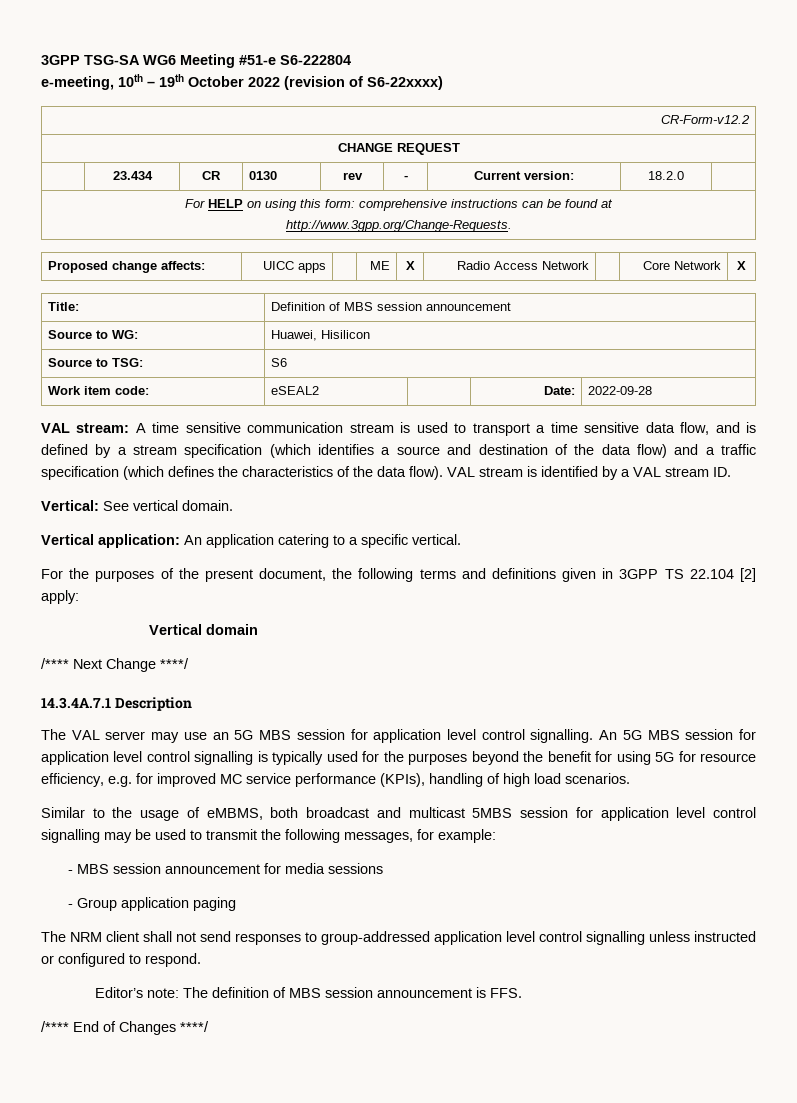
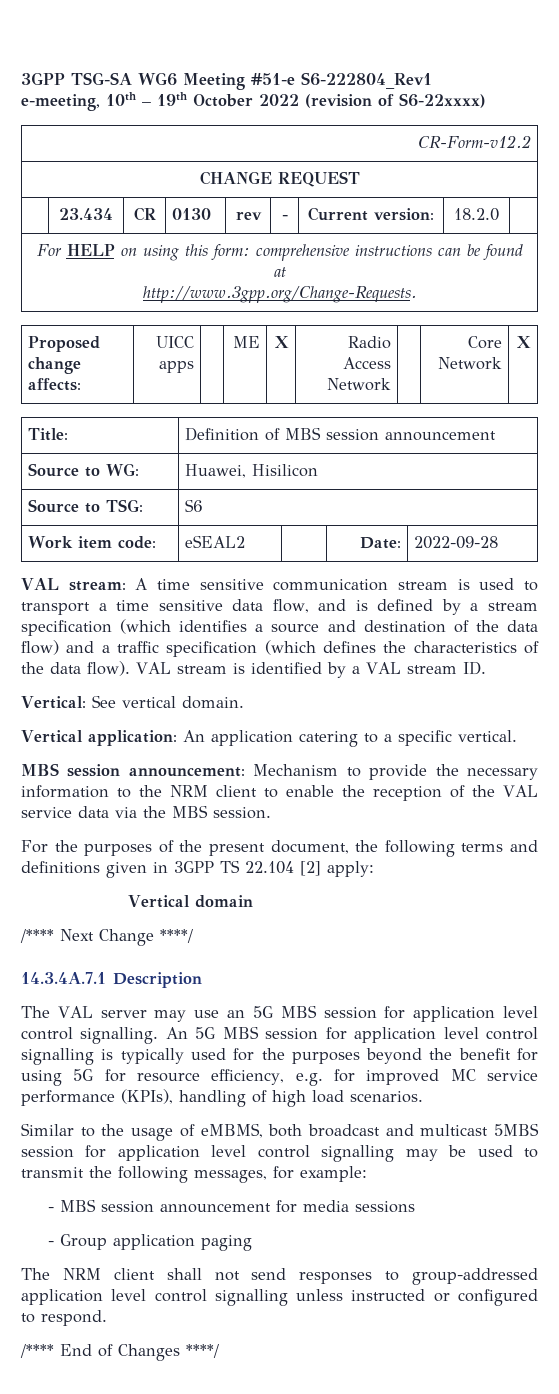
[280,55,351,65] S6-222804 -> [301,72,432,89] S6-222804_Rev1
(461, 539) none -> [21,763,538,780] [21,785,539,801] [21,805,271,819] // MBS session announcement: Mechanism to provide the necessary information to the NRM client to enable the reception of the VAL service data via the MBS session.
[94,987,522,998] // Editor’s note: The definition of MBS session announcement is FFS. -> (107, 1318) none

